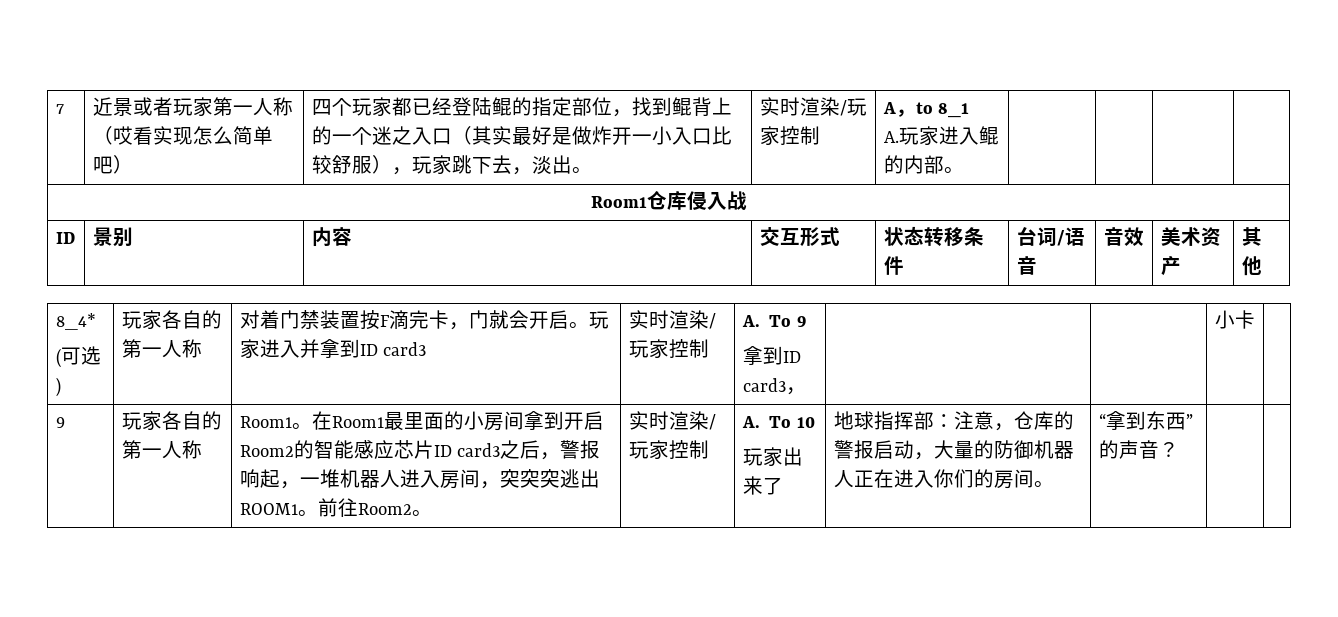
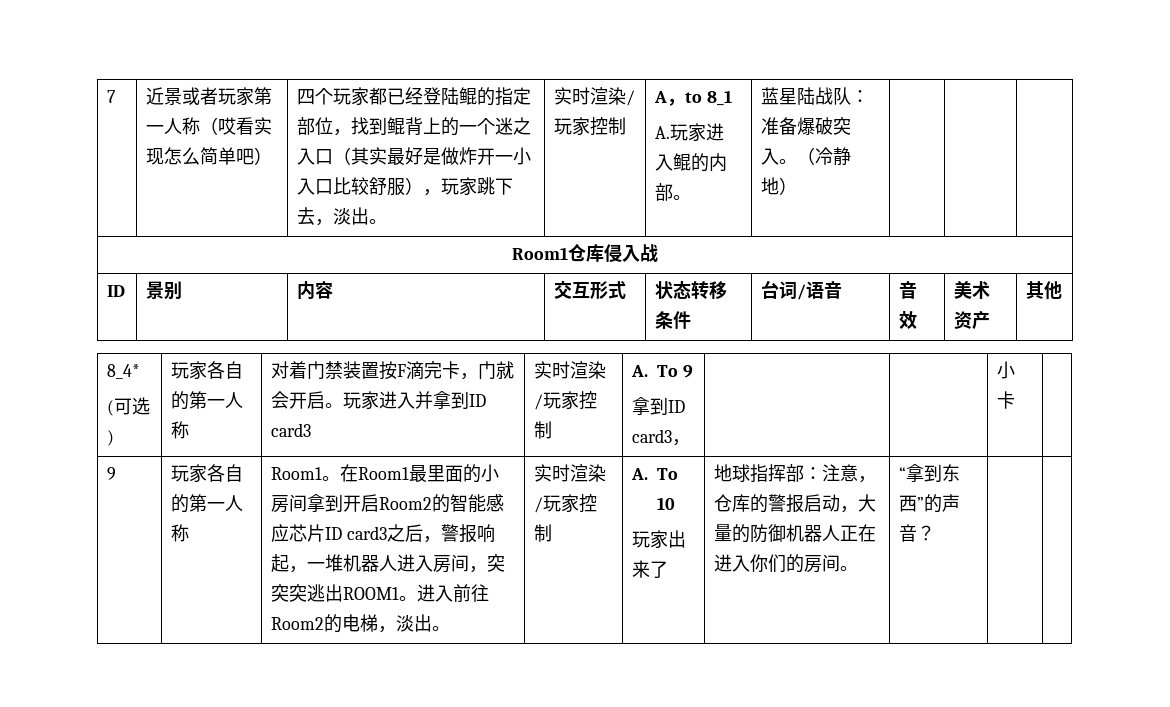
(964, 170) none -> [761,87,870,105] [761,117,852,136] [761,147,852,165] [761,177,798,195] 蓝星陆战队：准备爆破突入。（冷静地）
(318, 513) none -> [417,584,454,602] 进入
(412, 509) none -> [324,614,433,633] 的电梯，淡出

